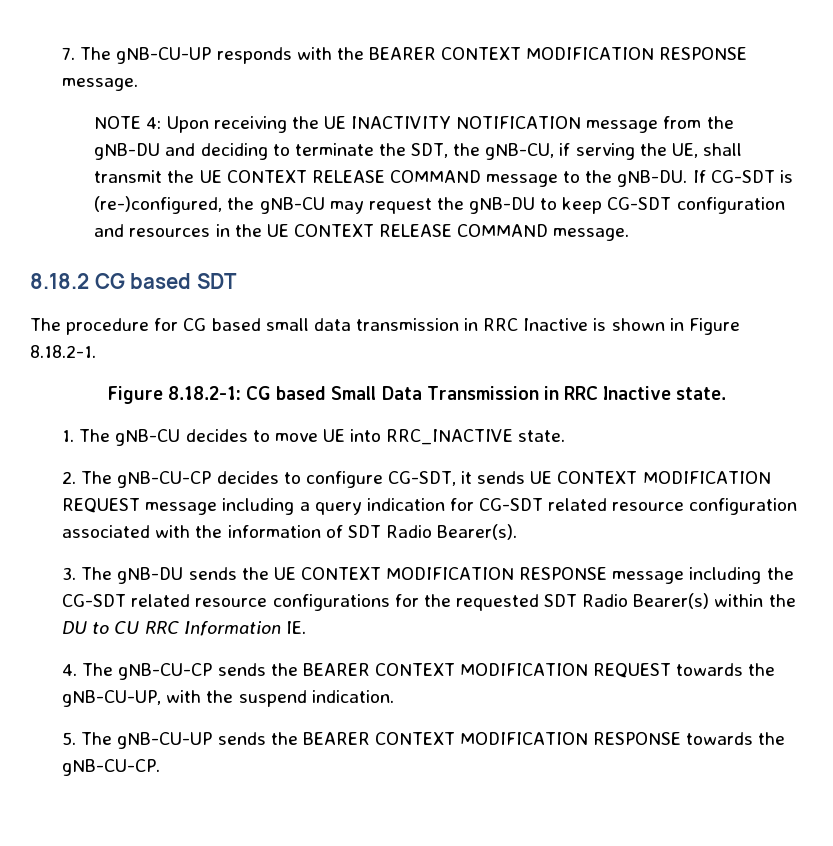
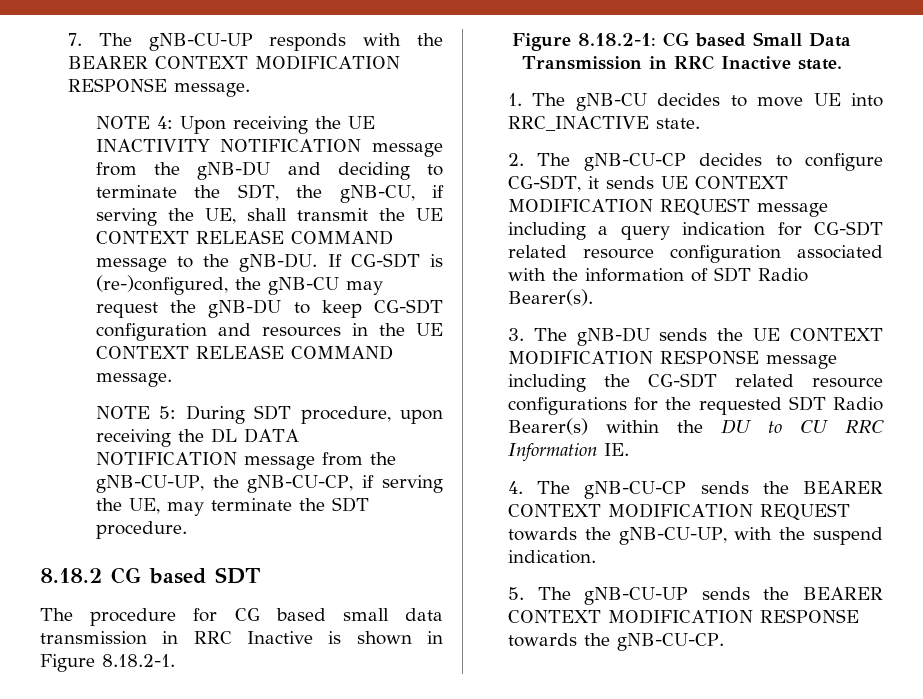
(630, 234) none -> [95,405,443,424] [95,428,299,447] [95,452,396,470] [95,475,443,493] [95,497,369,516] [95,521,187,539] // NOTE 5: During SDT procedure, upon receiving the DL DATA NOTIFICATION message from the gNB-CU-UP, the gNB-CU-CP, if serving the UE, may terminate the SDT procedure.

